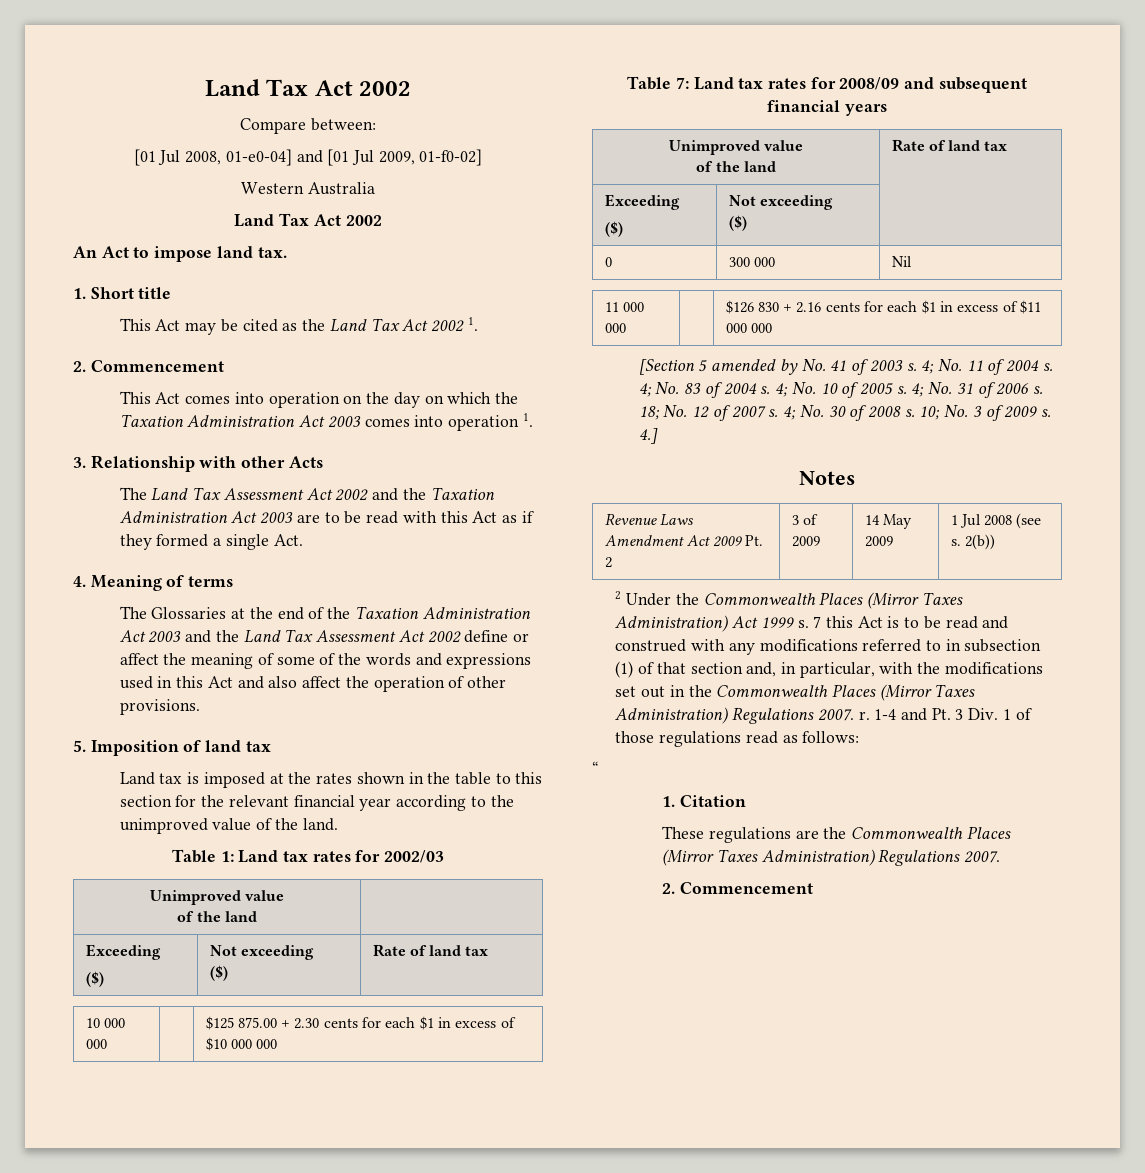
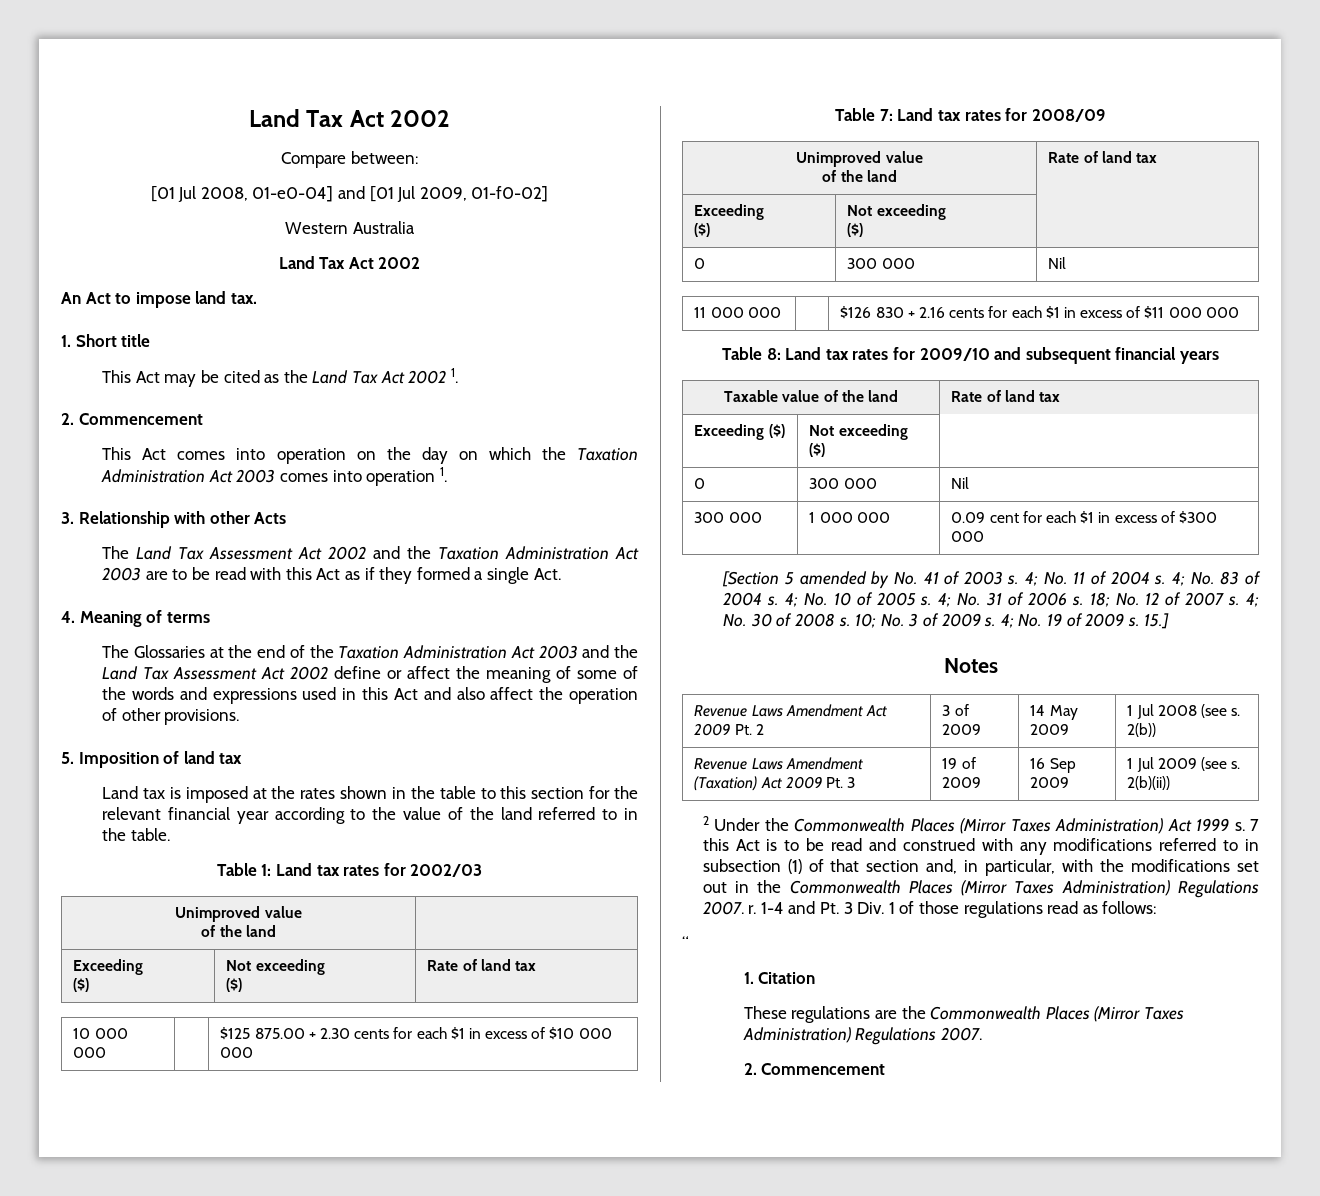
[119,818,338,834] unimproved value of the land. -> [403,807,638,820] [102,828,170,841] value of the land referred to in the table.
[904,77,1027,93] [767,100,887,116] and subsequent financial years -> (1106, 115) none
(772, 328) none -> [722,347,1219,364] [724,390,898,402] [951,390,1060,402] [694,424,785,440] [809,424,908,440] [809,443,826,457] [694,478,706,489] [809,478,877,489] [951,477,970,489] [694,512,762,523] [809,512,890,523] [951,511,1217,524] [951,531,985,542] // Table 8: Land tax rates for 2009/10 and subsequent financial years // Taxable value of the land | Rate of land tax // Exceeding ($) | Not exceeding ($) | // 0 | 300 000 | Nil // 300 000 | 1 000 000 | 0.09 cent for each $1 in excess of $300 000
[638,428,658,444] 4.] -> [1000,613,1170,629] 4; No. 19 of 2009 s. 15.]
(995, 542) none -> [694,757,863,770] [694,776,856,791] [942,757,976,769] [942,777,982,788] [1030,758,1076,773] [1030,777,1070,788] [1127,757,1241,772] [1127,776,1171,790] // Revenue Laws Amendment (Taxation) Act 2009 Pt. 3 | 19 of 2009 | 16 Sep 2009 | 1 Jul 2009 (see s. 2(b)(ii))

